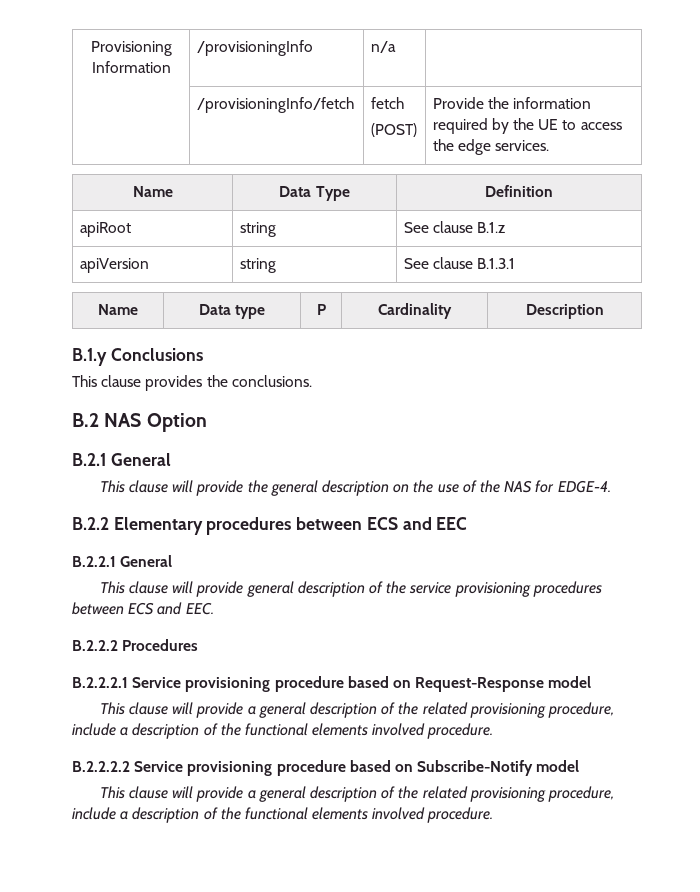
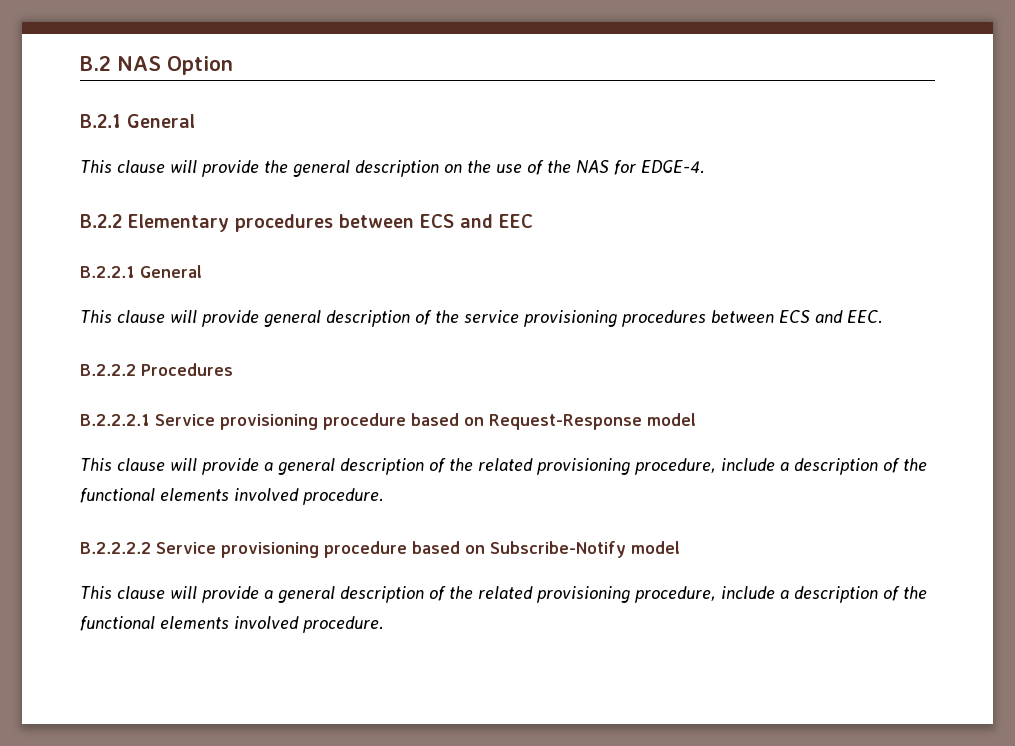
[90,41,172,56] [91,61,171,73] [196,40,313,56] [370,41,396,53] [196,97,354,113] [370,97,404,109] [370,123,417,137] [432,97,592,109] [432,118,622,134] [432,139,550,155] [132,186,173,197] [279,186,350,201] [485,185,553,197] [79,222,131,237] [239,222,276,237] [403,221,506,233] [79,258,149,273] [239,258,276,273] [403,257,516,269] [98,304,138,315] [198,304,266,319] [316,304,326,315] [378,303,452,319] [525,304,604,319] [72,348,203,366] [72,375,312,391] Provisioning Information | /provisioningInfo | n/a | // | /provisioningInfo/fetch | fetch // (POST) | Provide the information required by the UE to access the edge services. // Name | Data Type | Definition // apiRoot | string | See clause B.1.z // apiVersion | string | See clause B.1.3.1 // Name | Data type | P | Cardinality | Description // B.1.y Conclusions // This clause provides the conclusions. // -> (80, 63) none

